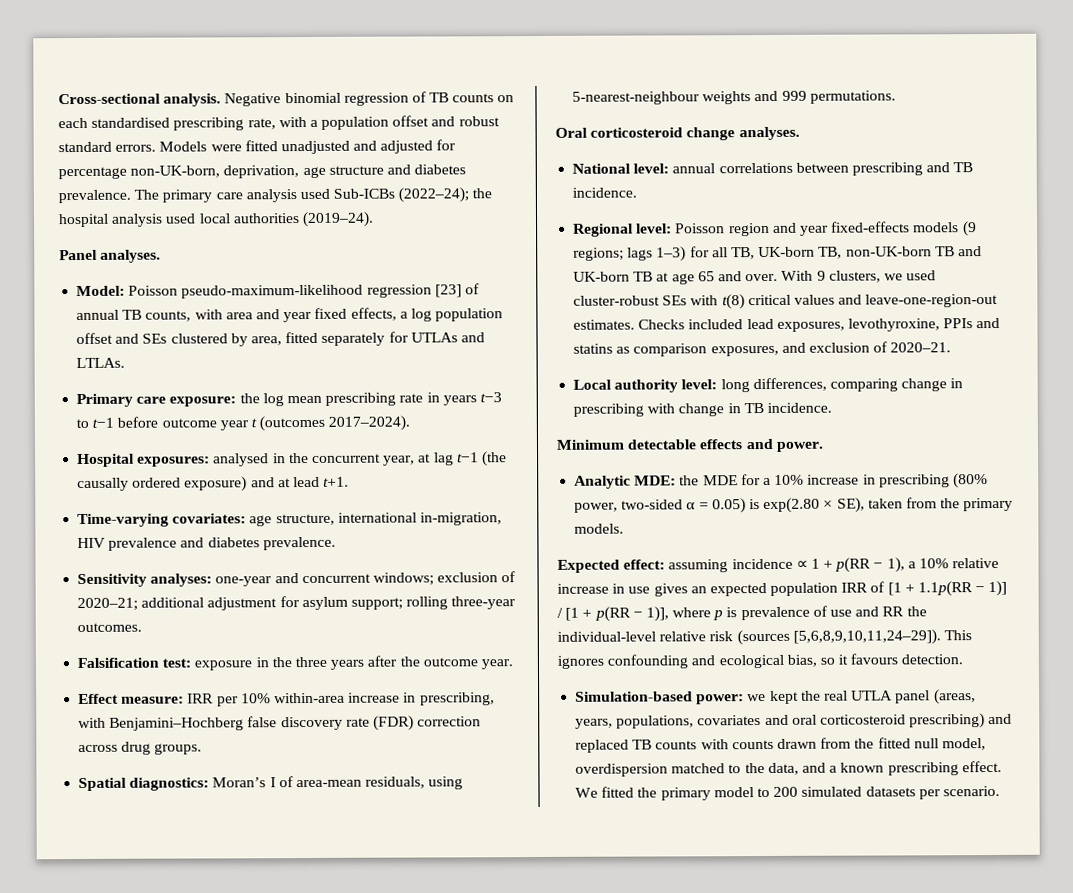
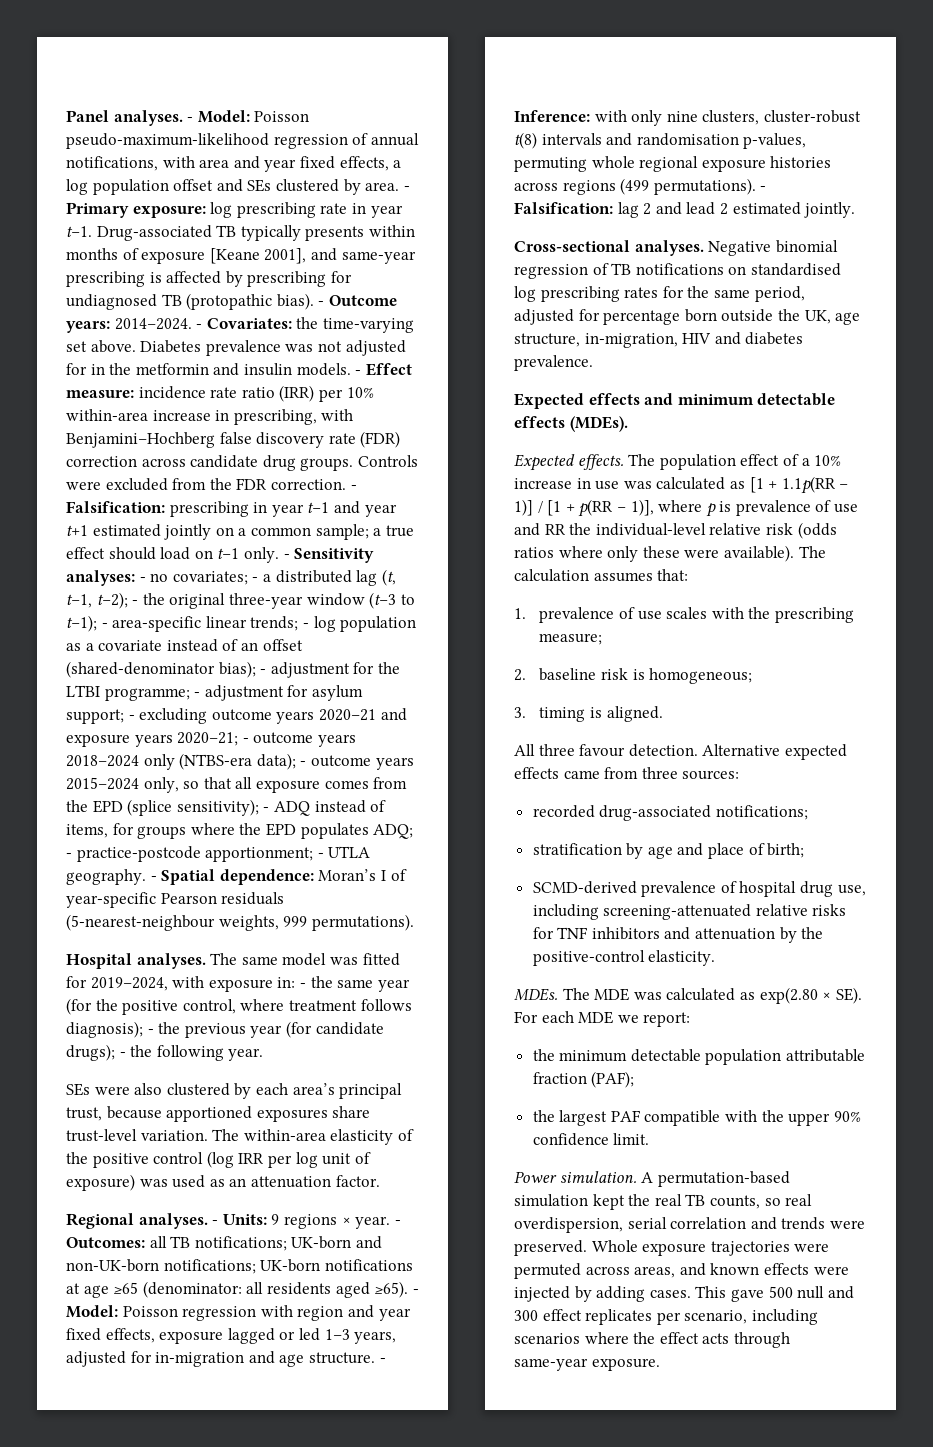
[58,91,515,107] [58,115,500,131] [58,139,457,155] [58,164,467,180] [58,187,493,204] [58,211,374,228] Cross-sectional analysis. Negative binomial regression of TB counts on each standardised prescribing rate, with a population offset and robust standard errors. Models were fitted unadjusted and adjusted for percentage non-UK-born, deprivation, age structure and diabetes prevalence. The primary care analysis used Sub-ICBs (2022–24); the hospital analysis used local authorities (2019–24). // -> (66, 116) none
(162, 256) // -> [187,117,194,122] -
[434,284,462,298] [23] -> (348, 141) none
[122,309,192,322] TB counts, -> [66,156,158,171] notifications,
[250,331,485,346] [76,357,126,369] [76,392,502,408] [76,415,411,432] [77,451,507,468] [77,476,350,492] [77,512,502,528] [77,536,336,551] [77,571,517,588] [77,596,517,612] [77,622,143,633] [77,655,513,671] [78,693,215,705] area, fitted separately for UTLAs and LTLAs. // Primary care exposure: the log mean prescribing rate in years t−3 to t−1 before outcome year t (outcomes 2017–2024). // Hospital exposures: analysed in the concurrent year, at lag t−1 (the causally ordered exposure) and at lead t+1. // Time-varying covariates: age structure, international in-migration, HIV prevalence and diabetes prevalence. // Sensitivity analyses: one-year and concurrent windows; exclusion of 2020–21; additional adjustment for asylum support; rolling three-year outcomes. // Falsification test: exposure in the three years after the outcome year. // Effect measure: IRR -> [365,182,410,191] [66,202,403,218] [66,225,415,241] [66,248,416,264] [66,271,352,287] [66,293,397,310] [66,317,414,333] [66,340,406,356] [66,363,412,376] [66,385,315,402] area. - Primary exposure: log prescribing rate in year t−1. Drug-associated TB typically presents within months of exposure [Keane 2001], and same-year prescribing is affected by prescribing for undiagnosed TB (protopathic bias). - Outcome years: 2014–2024. - Covariates: the time-varying set above. Diabetes prevalence was not adjusted for in the metformin and insulin models. - Effect measure: incidence rate ratio (IRR)
(119, 748) none -> [190,455,259,468] candidate
[78,776,464,792] [572,90,896,105] [555,126,800,141] [572,162,974,176] [572,187,638,198] [573,221,977,237] [573,246,982,262] [573,270,937,285] [573,293,999,310] [573,317,1001,332] [573,341,952,357] [573,377,964,393] [573,402,832,417] [556,438,824,452] [574,473,988,489] [574,497,1014,514] [574,523,625,534] [557,557,1000,573] [557,581,886,597] // Spatial diagnostics: Moran’s I of area-mean residuals, using 5-nearest-neighbour weights and 999 permutations. // Oral corticosteroid change analyses. // National level: annual correlations between prescribing and TB incidence. // Regional level: Poisson region and year fixed-effects models (9 regions; lags 1–3) for all TB, UK-born TB, non-UK-born TB and UK-born TB at age 65 and over. With 9 clusters, we used cluster-robust SEs with t(8) critical values and leave-one-region-out estimates. Checks included lead exposures, levothyroxine, PPIs and statins as comparison exposures, and exclusion of 2020–21. // Local authority level: long differences, comparing change in prescribing with change in TB incidence. // Minimum detectable effects and power. // Analytic MDE: the MDE for a 10% increase in prescribing (80% power, two-sided α = 0.05) is exp(2.80 × SE), taken from the primary models. // Expected effect: assuming incidence ∝ 1 + p(RR − 1), a 10% relative increase in use gives an expected population IRR of -> [357,455,418,467] [66,478,357,491] [66,501,397,517] [66,524,414,540] [66,547,375,563] [66,569,396,586] [66,592,415,609] [66,615,417,632] [66,639,303,652] [66,661,400,678] [66,685,363,701] [66,708,407,724] [66,732,356,747] [66,753,414,770] [66,777,408,793] [66,799,387,816] [66,823,414,839] [66,846,371,862] [66,869,407,885] [66,892,285,908] [66,914,414,931] [66,953,400,969] [66,976,410,992] [66,998,412,1015] [66,1021,384,1038] [66,1044,264,1061] [66,1083,403,1099] [66,1106,371,1122] [66,1129,414,1145] [66,1151,371,1168] [66,1174,380,1191] [66,1213,401,1229] [66,1236,382,1251] [66,1259,413,1274] [66,1281,419,1298] [66,1305,411,1321] [66,1328,397,1344] [66,1351,386,1367] [514,110,861,126] [514,132,807,149] [514,156,832,172] [514,178,767,195] [514,202,856,218] [514,240,838,256] [514,263,841,279] [514,286,805,302] [514,309,861,325] [514,332,804,348] [514,355,593,371] [514,393,836,409] [514,416,628,432] [514,454,842,471] [514,477,745,490] Controls were excluded from the FDR correction. - Falsification: prescribing in year t−1 and year t+1 estimated jointly on a common sample; a true effect should load on t−1 only. - Sensitivity analyses: - no covariates; - a distributed lag (t, t−1, t−2); - the original three-year window (t−3 to t−1); - area-specific linear trends; - log population as a covariate instead of an offset (shared-denominator bias); - adjustment for the LTBI programme; - adjustment for asylum support; - excluding outcome years 2020–21 and exposure years 2020–21; - outcome years 2018–2024 only (NTBS-era data); - outcome years 2015–2024 only, so that all exposure comes from the EPD (splice sensitivity); - ADQ instead of items, for groups where the EPD populates ADQ; - practice-postcode apportionment; - UTLA geography. - Spatial dependence: Moran’s I of year-specific Pearson residuals (5-nearest-neighbour weights, 999 permutations). // Hospital analyses. The same model was fitted for 2019–2024, with exposure in: - the same year (for the positive control, where treatment follows diagnosis); - the previous year (for candidate drugs); - the following year. // SEs were also clustered by each area’s principal trust, because apportioned exposures share trust-level variation. The within-area elasticity of the positive control (log IRR per log unit of exposure) was used as an attenuation factor. // Regional analyses. - Units: 9 regions × year. - Outcomes: all TB notifications; UK-born and non-UK-born notifications; UK-born notifications at age ≥65 (denominator: all residents aged ≥65). - Model: Poisson regression with region and year fixed effects, exposure lagged or led 1–3 years, adjusted for in-migration and age structure. - Inference: with only nine clusters, cluster-robust t(8) intervals and randomisation p-values, permuting whole regional exposure histories across regions (499 permutations). - Falsification: lag 2 and lead 2 estimated jointly. // Cross-sectional analyses. Negative binomial regression of TB notifications on standardised log prescribing rates for the same period, adjusted for percentage born outside the UK, age structure, in-migration, HIV and diabetes prevalence. // Expected effects and minimum detectable effects (MDEs). // Expected effects. The population effect of a 10% increase in use was calculated as
[736,629,972,646] [557,653,964,669] [575,689,976,705] [575,713,1013,729] [575,737,986,753] [575,760,1002,777] [575,785,1000,801] (sources [5,6,8,9,10,11,24–29]). This ignores confounding and ecological bias, so it favours detection. // Simulation-based power: we kept the real UTLA panel (areas, years, populations, covariates and oral corticosteroid prescribing) and replaced TB counts with counts drawn from the fitted null model, overdispersion matched to the data, and a known prescribing effect. We fitted the primary model to 200 simulated datasets per scenario. -> [797,522,837,539] [514,545,826,562] [514,569,689,582] [514,607,854,623] [539,633,603,645] [514,668,753,684] [514,706,663,722] [514,744,847,760] [514,767,740,780] [532,805,808,821] [532,843,805,859] [532,881,866,897] [532,904,847,920] [532,927,824,943] [532,950,716,966] [514,987,862,1004] [514,1011,691,1027] [532,1049,866,1065] [532,1071,635,1088] [532,1110,861,1126] [532,1133,650,1146] [514,1171,790,1187] [514,1194,813,1210] [514,1217,865,1233] [514,1240,830,1256] [514,1263,849,1279] [514,1286,854,1302] [514,1309,818,1325] [514,1332,790,1348] [514,1358,660,1371] (odds ratios where only these were available). The calculation assumes that: // 1. prevalence of use scales with the prescribing measure; // 2. baseline risk is homogeneous; // 3. timing is aligned. // All three favour detection. Alternative expected effects came from three sources: // recorded drug-associated notifications; // stratification by age and place of birth; // SCMD-derived prevalence of hospital drug use, including screening-attenuated relative risks for TNF inhibitors and attenuation by the positive-control elasticity. // MDEs. The MDE was calculated as exp(2.80 × SE). For each MDE we report: // the minimum detectable population attributable fraction (PAF); // the largest PAF compatible with the upper 90% confidence limit. // Power simulation. A permutation-based simulation kept the real TB counts, so real overdispersion, serial correlation and trends were preserved. Whole exposure trajectories were permuted across areas, and known effects were injected by adding cases. This gave 500 null and 300 effect replicates per scenario, including scenarios where the effect acts through same-year exposure.

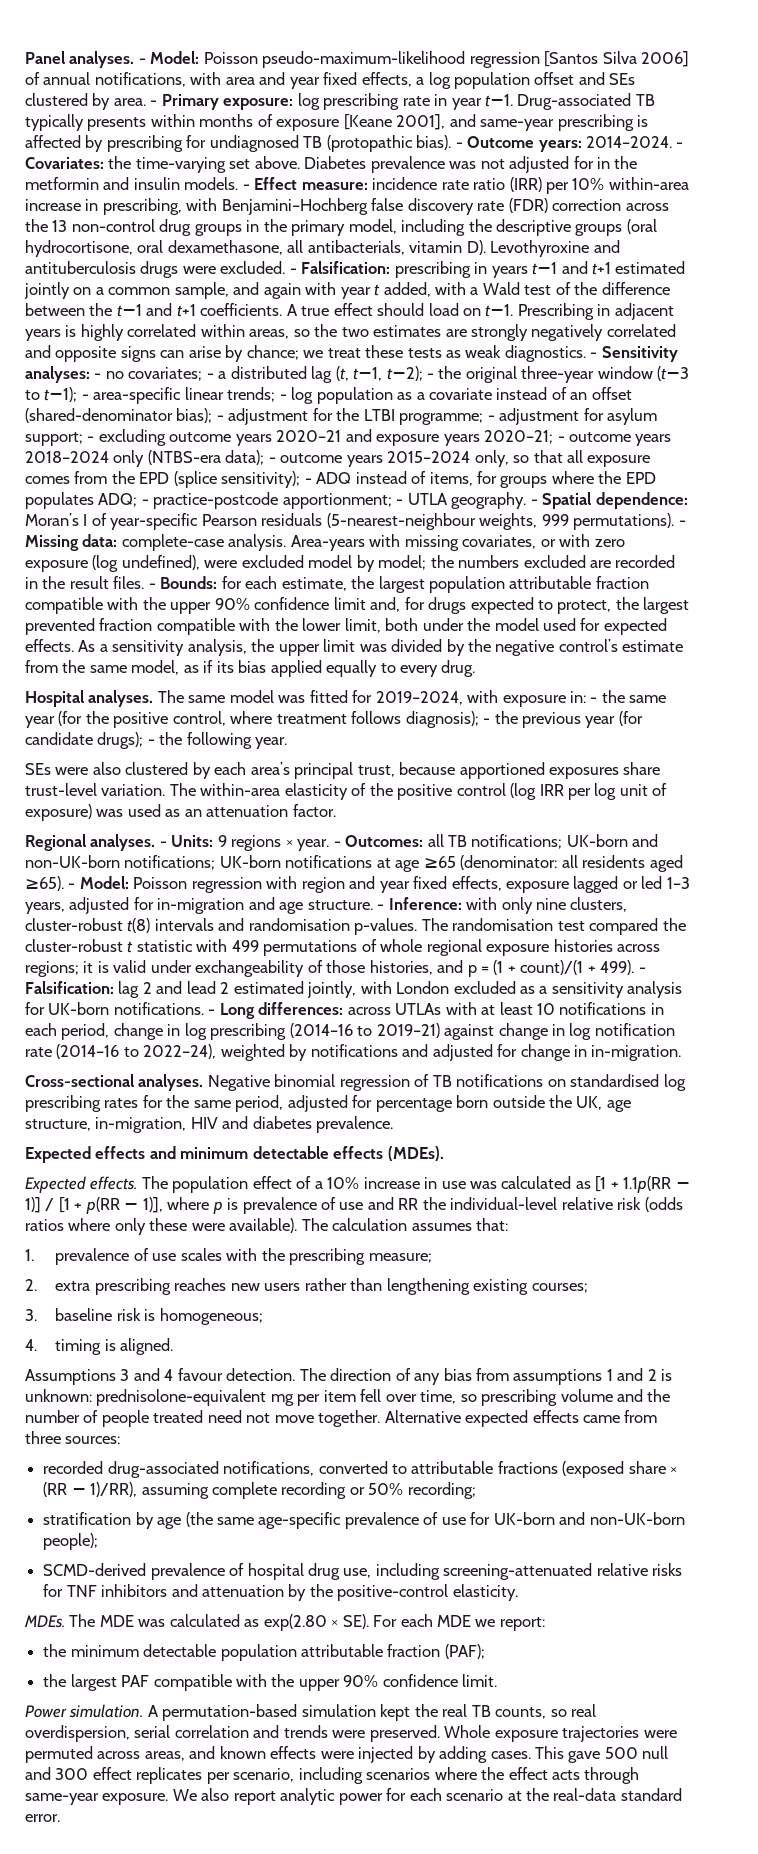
(348, 141) none -> [544,51,690,67] [Santos Silva 2006]
[190,455,418,471] [66,478,346,491] candidate drug groups. Controls were excluded from the FDR correction. -> [25,219,657,236] [25,240,620,257] [25,261,286,278] the 13 non-control drug groups in the primary model, including the descriptive groups (oral hydrocortisone, oral dexamethasone, all antibacterials, vitamin D). Levothyroxine and antituberculosis drugs were excluded.
[271,501,397,517] year t−1 and year -> [491,261,588,278] years t−1 and
[315,524,382,540] sample; a -> [174,282,670,299] [25,303,298,317] sample, and again with year t added, with a Wald test of the difference between the t−1 and t+1 coefficients. A
[217,547,279,563] t−1 only. -> [485,303,674,320] [25,324,676,341] [25,345,586,362] t−1. Prescribing in adjacent years is highly correlated within areas, so the two estimates are strongly negatively correlated and opposite signs can arise by chance; we treat these tests as weak diagnostics.
(414, 922) none -> [678,520,686,526] [25,534,625,551] [25,555,676,572] [25,576,649,593] [25,597,690,614] [25,618,667,635] [25,639,684,656] [25,660,476,677] - Missing data: complete-case analysis. Area-years with missing covariates, or with zero exposure (log undefined), were excluded model by model; the numbers excluded are recorded in the result files. - Bounds: for each estimate, the largest population attributable fraction compatible with the upper 90% confidence limit and, for drugs expected to protect, the largest prevented fraction compatible with the lower limit, both under the model used for expected effects. As a sensitivity analysis, the upper limit was divided by the negative control’s estimate from the same model, as if its bias applied equally to every drug.
[743,133,807,149] [514,157,587,172] p-values, permuting -> [354,918,686,935] [25,939,377,956] p-values. The randomisation test compared the cluster-robust t statistic with 499 permutations of
[562,178,756,195] regions (499 permutations). -> [25,960,635,977] regions; it is valid under exchangeability of those histories, and p = (1 + count)/(1 + 499).
[804,202,856,218] jointly. -> [307,981,683,998] [25,1002,664,1019] [25,1023,675,1040] [25,1044,682,1061] jointly, with London excluded as a sensitivity analysis for UK-born notifications. - Long differences: across UTLAs with at least 10 notifications in each period, change in log prescribing (2014–16 to 2019–21) against change in log notification rate (2014–16 to 2022–24), weighted by notifications and adjusted for change in in-migration.
(526, 675) none -> [55,1278,588,1295] [25,1309,37,1321] extra prescribing reaches new users rather than lengthening existing courses; // 3.
[514,707,526,718] 3. -> [25,1339,37,1351] 4.
[514,744,698,757] All three favour detection. -> [25,1368,673,1385] [25,1389,671,1406] [25,1410,381,1427] Assumptions 3 and 4 favour detection. The direction of any bias from assumptions 1 and 2 is unknown: prednisolone-equivalent mg per item fell over time, so prescribing volume and the number of people treated need not move together.
[715,805,808,820] [532,843,805,859] notifications; // stratification by age and place of birth; -> [223,1461,678,1478] [43,1482,476,1499] [43,1512,685,1529] [43,1533,99,1550] notifications, converted to attributable fractions (exposed share × (RR − 1)/RR), assuming complete recording or 50% recording; // stratification by age (the same age-specific prevalence of use for UK-born and non-UK-born people);
(660, 1364) none -> [172,1788,682,1805] [25,1814,60,1822] We also report analytic power for each scenario at the real-data standard error.

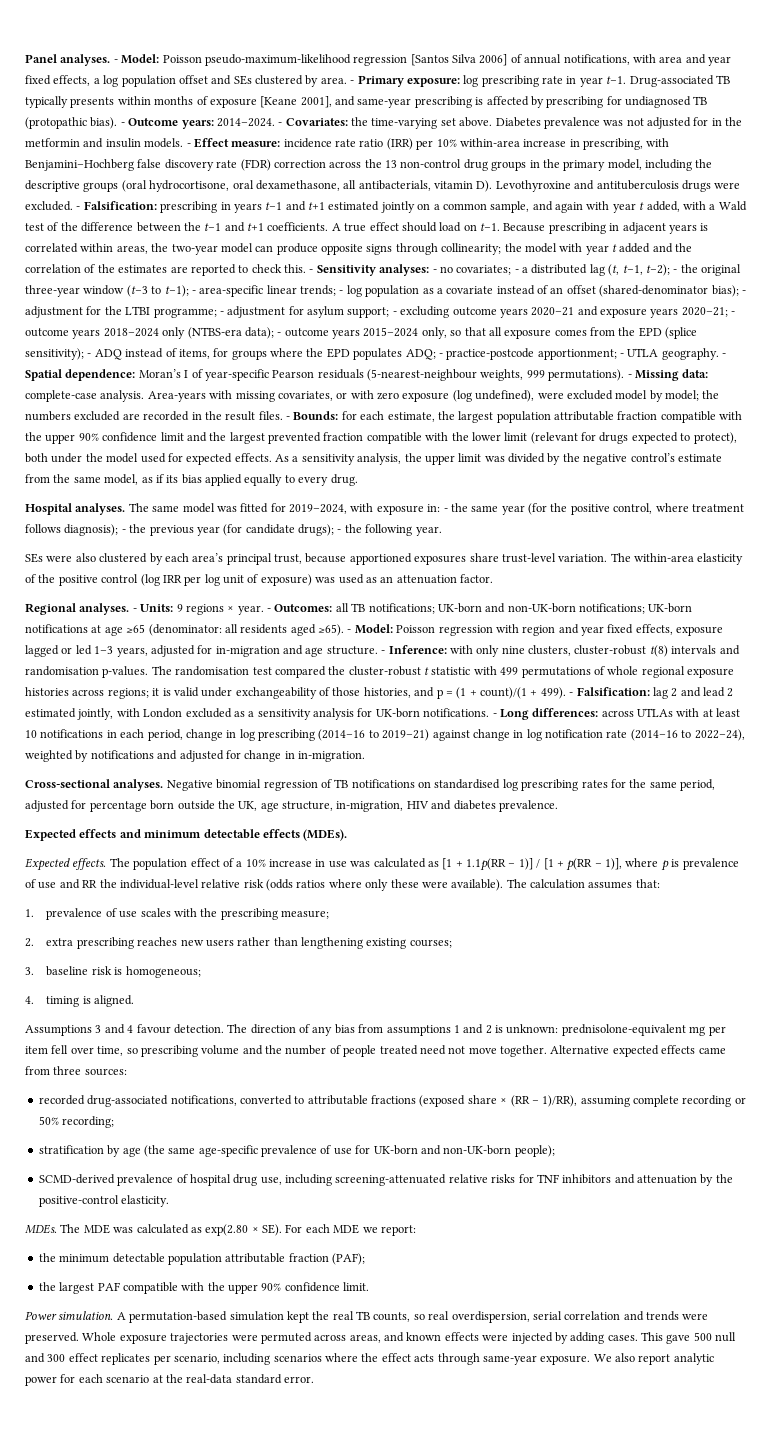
[517,303,594,320] Prescribing -> [503,222,606,234] Because prescribing
[80,324,124,341] highly -> (709, 227) none
[293,324,676,341] [25,345,586,362] so the two estimates are strongly negatively correlated and opposite signs can arise by chance; we treat these tests as weak diagnostics. -> [151,243,693,255] [25,264,306,276] the two-year model can produce opposite signs through collinearity; the model with year t added and the correlation of the estimates are reported to check this.
[370,597,612,614] and, for drugs expected to protect, -> [186,432,207,442] and
[344,618,381,633] limit, -> [504,432,737,444] limit (relevant for drugs expected to protect),

